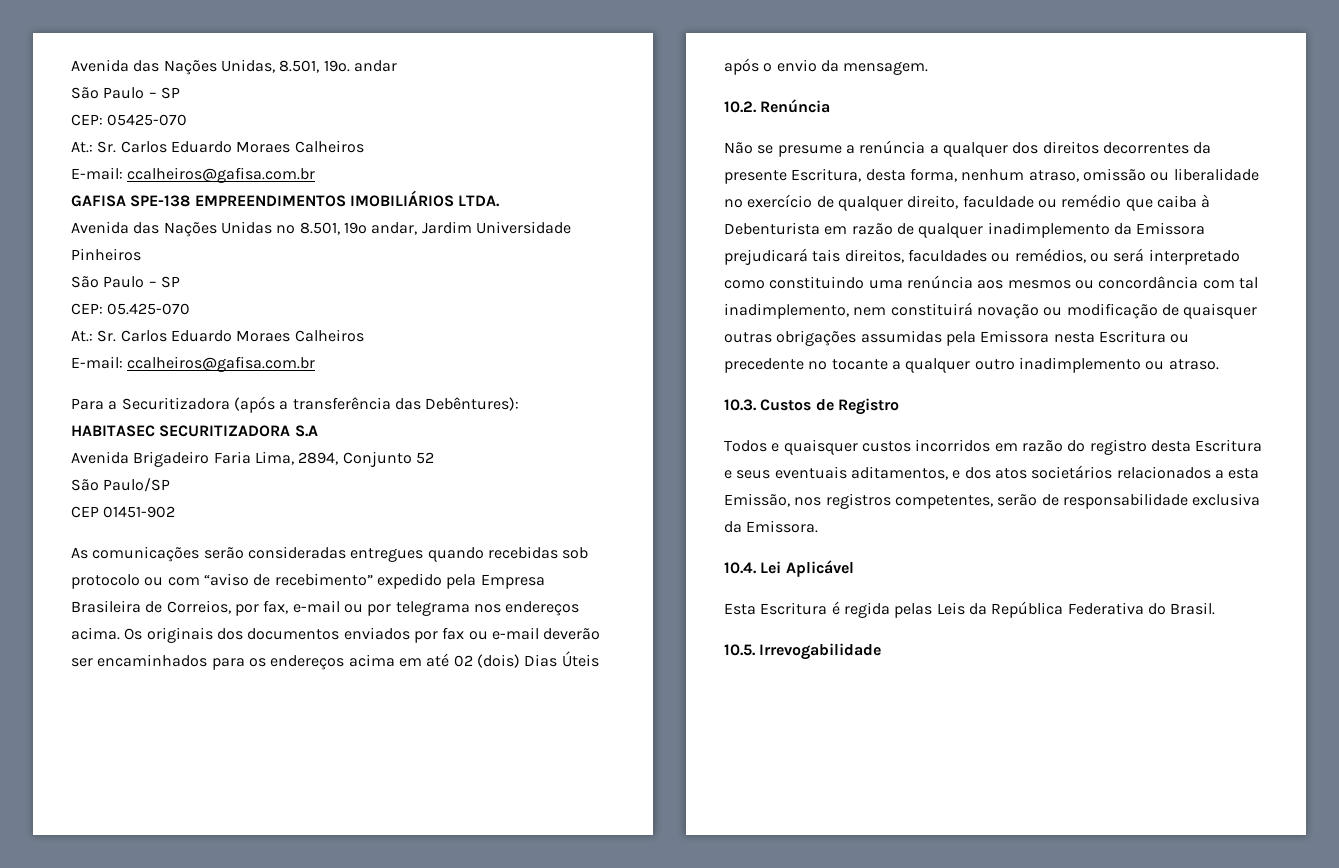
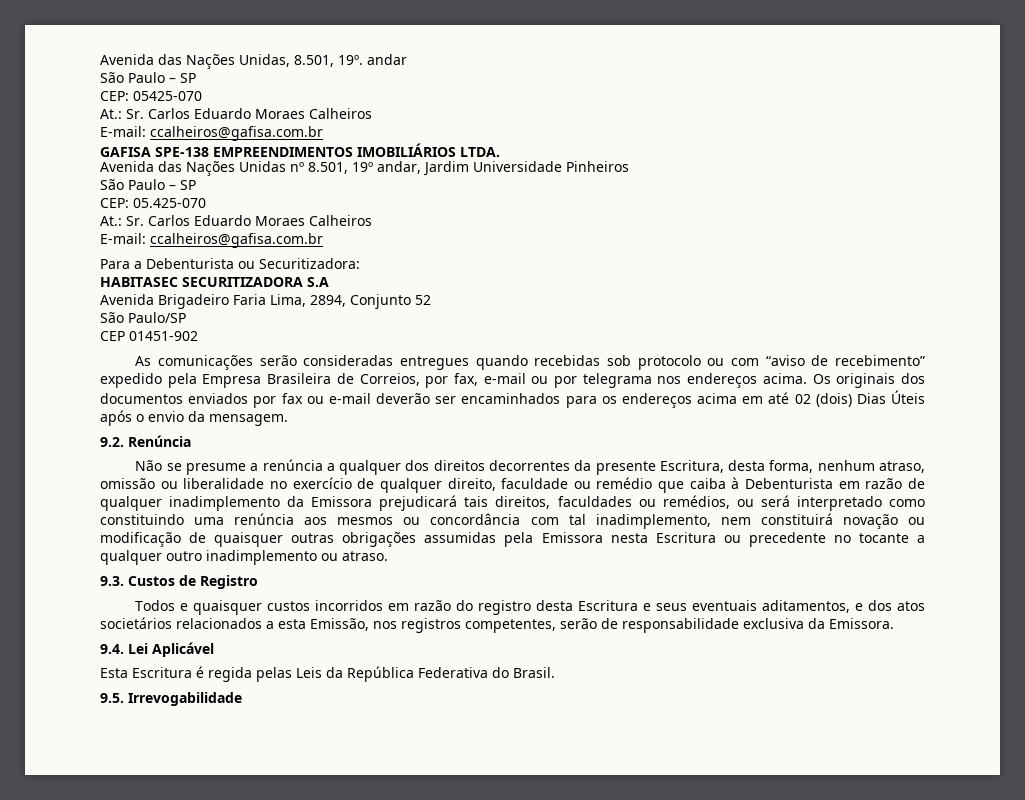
[121,396,520,413] Securitizadora (após a transferência das Debêntures): -> [146,258,360,269] Debenturista ou Securitizadora:
[724,101,757,113] 10.2. -> [100,437,124,447] 9.2.
[724,399,757,411] 10.3. -> [100,576,124,586] 9.3.
[724,562,757,574] 10.4. -> [100,644,124,654] 9.4.
[724,644,756,656] 10.5. -> [100,693,124,703] 9.5.

